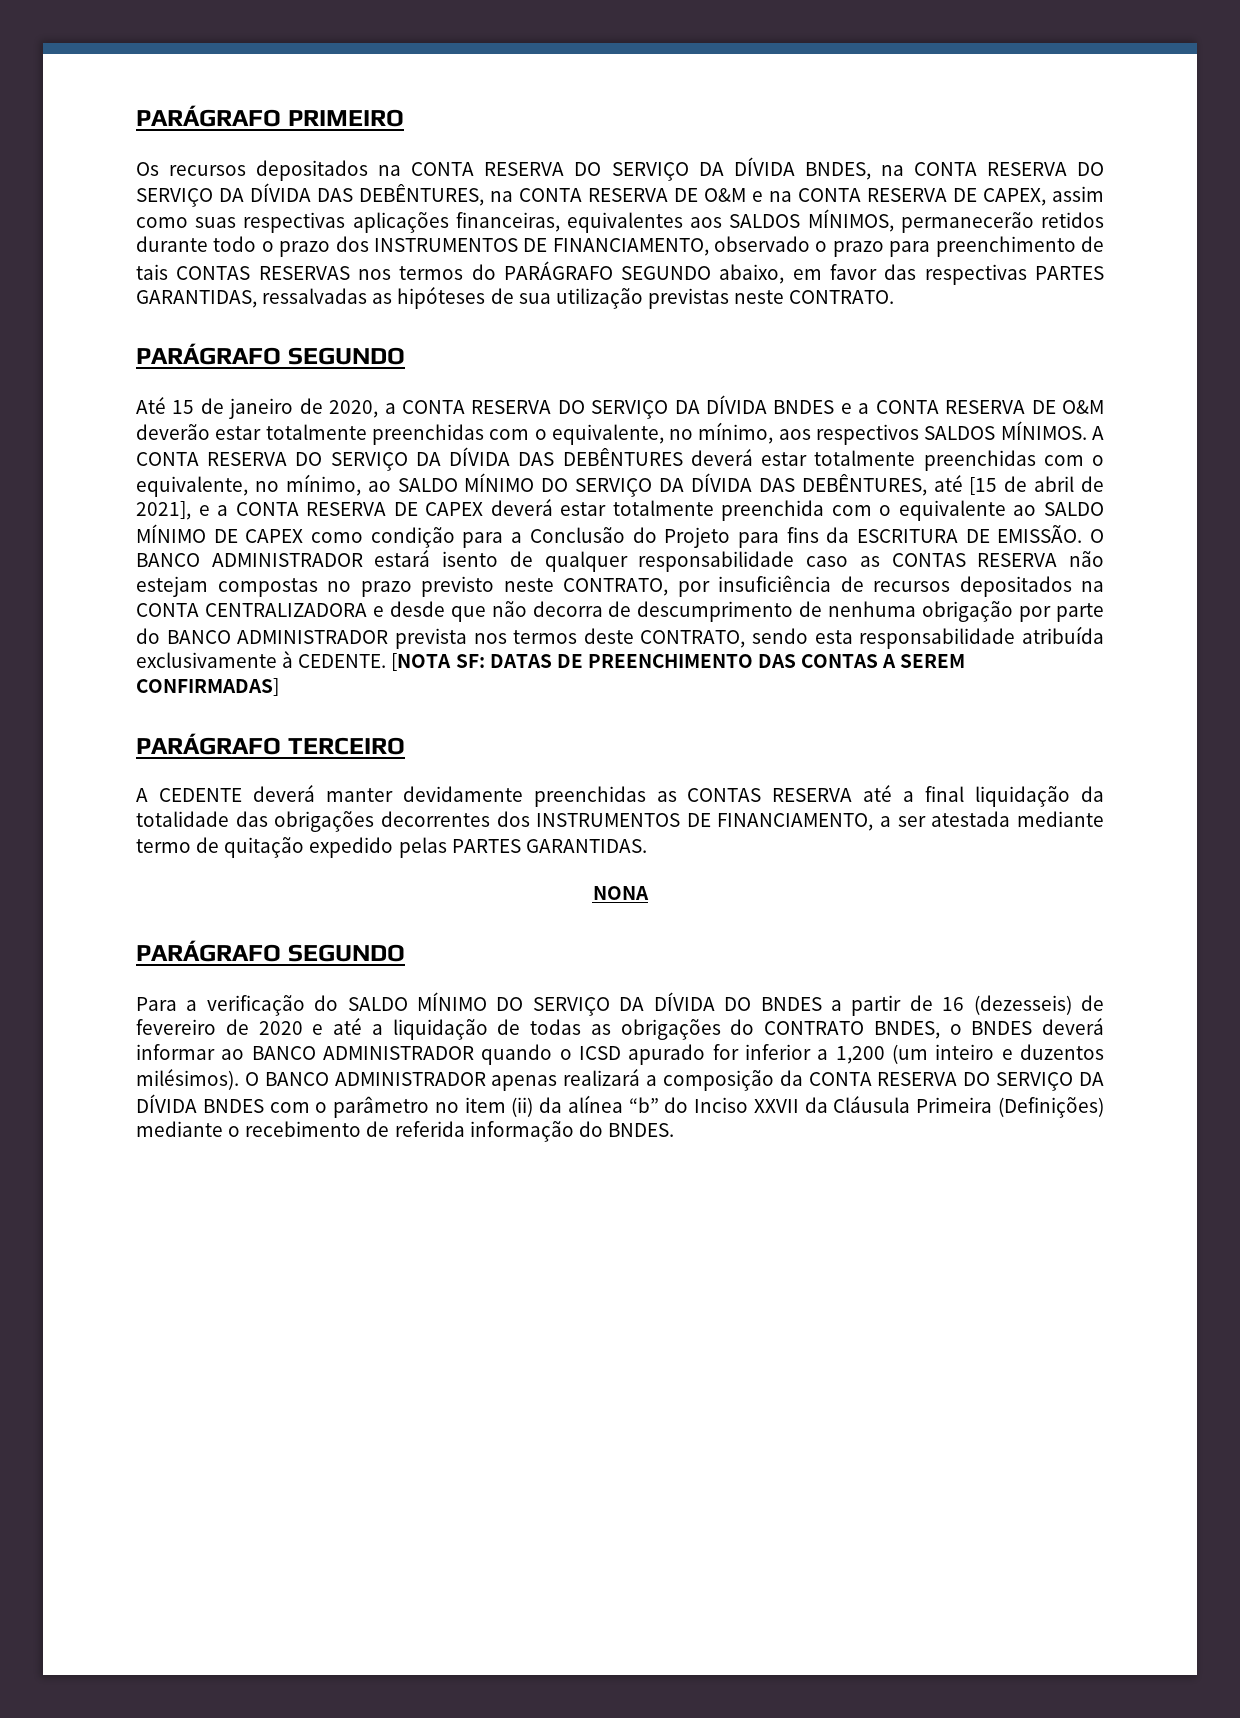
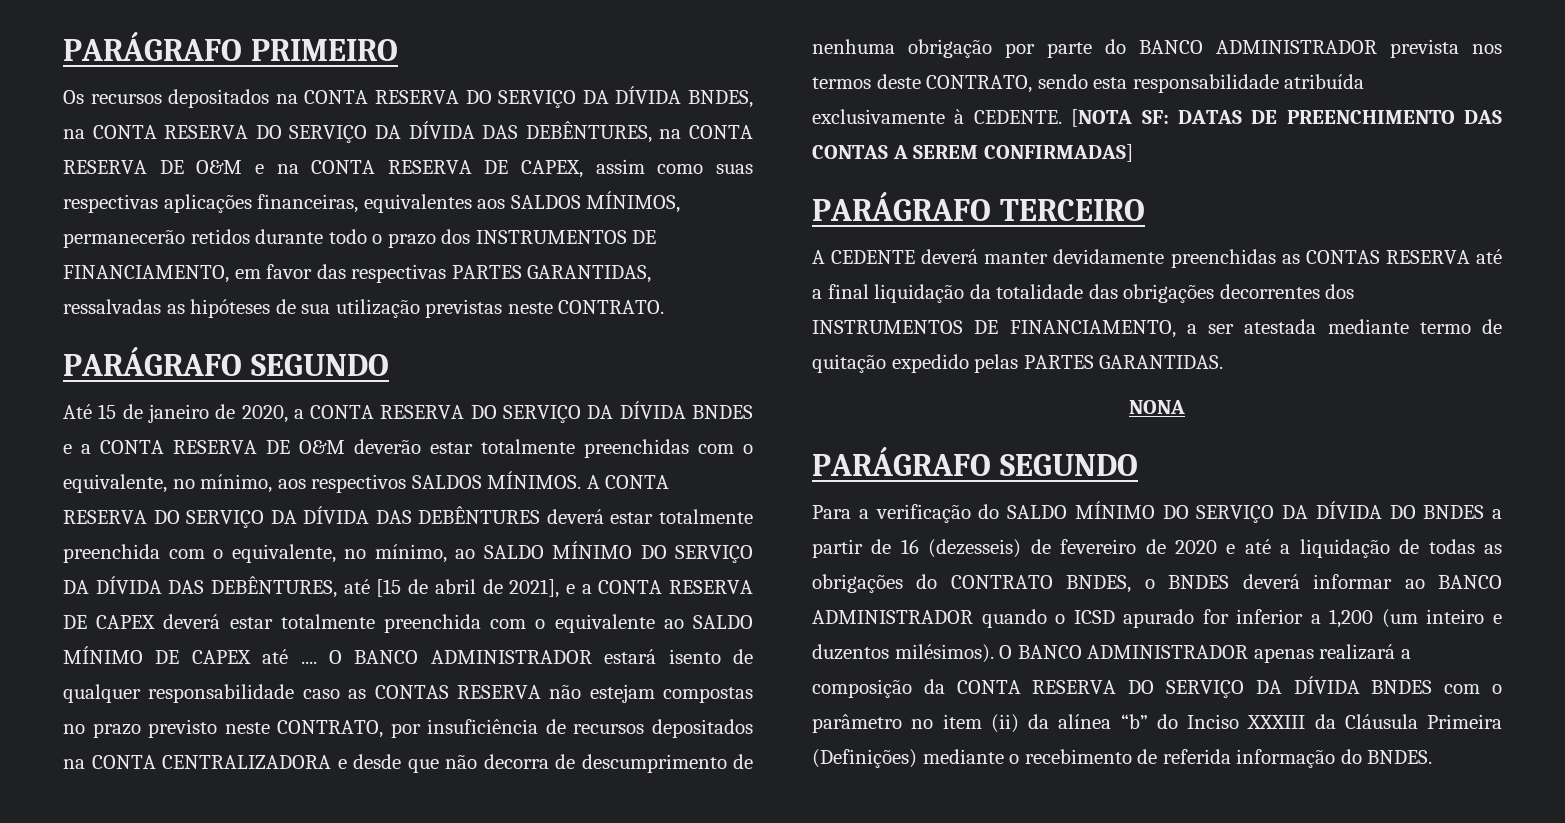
[714,236,1104,257] [136,261,785,284] observado o prazo para preenchimento de tais CONTAS RESERVAS nos termos do PARÁGRAFO SEGUNDO abaixo, -> (229, 274) none
[923,450,1036,471] preenchidas -> [63,544,160,563] preenchida
[311,525,1083,548] como condição para a Conclusão do Projeto para fins da ESCRITURA DE EMISSÃO. -> [262,649,317,664] até ....
[753,1099,799,1113] XXVII -> [1247,715,1306,729] XXXIII

